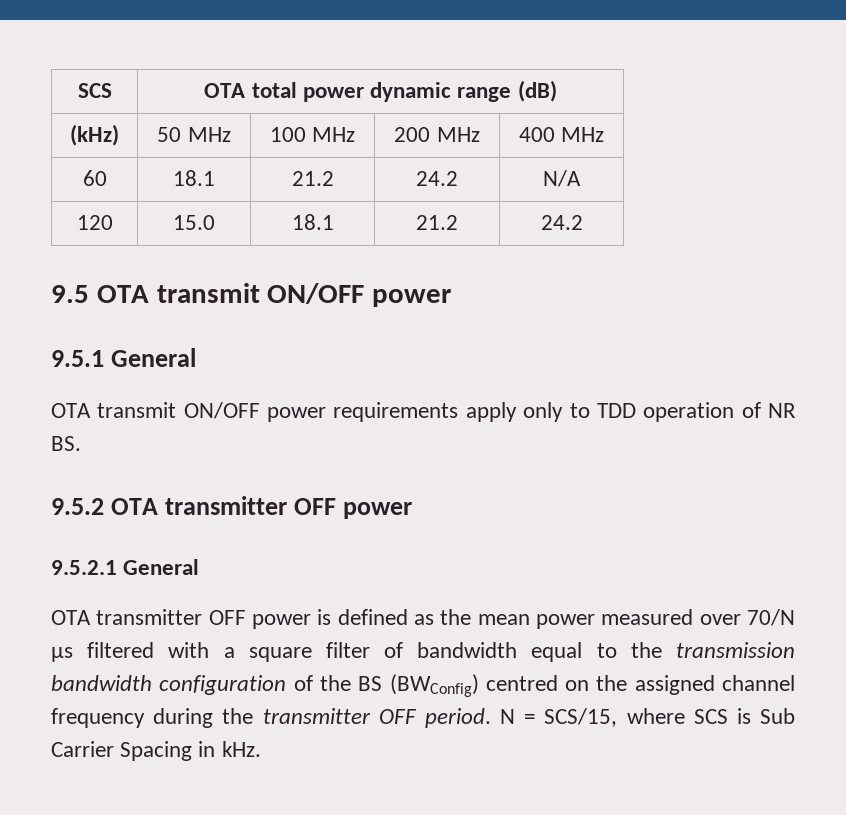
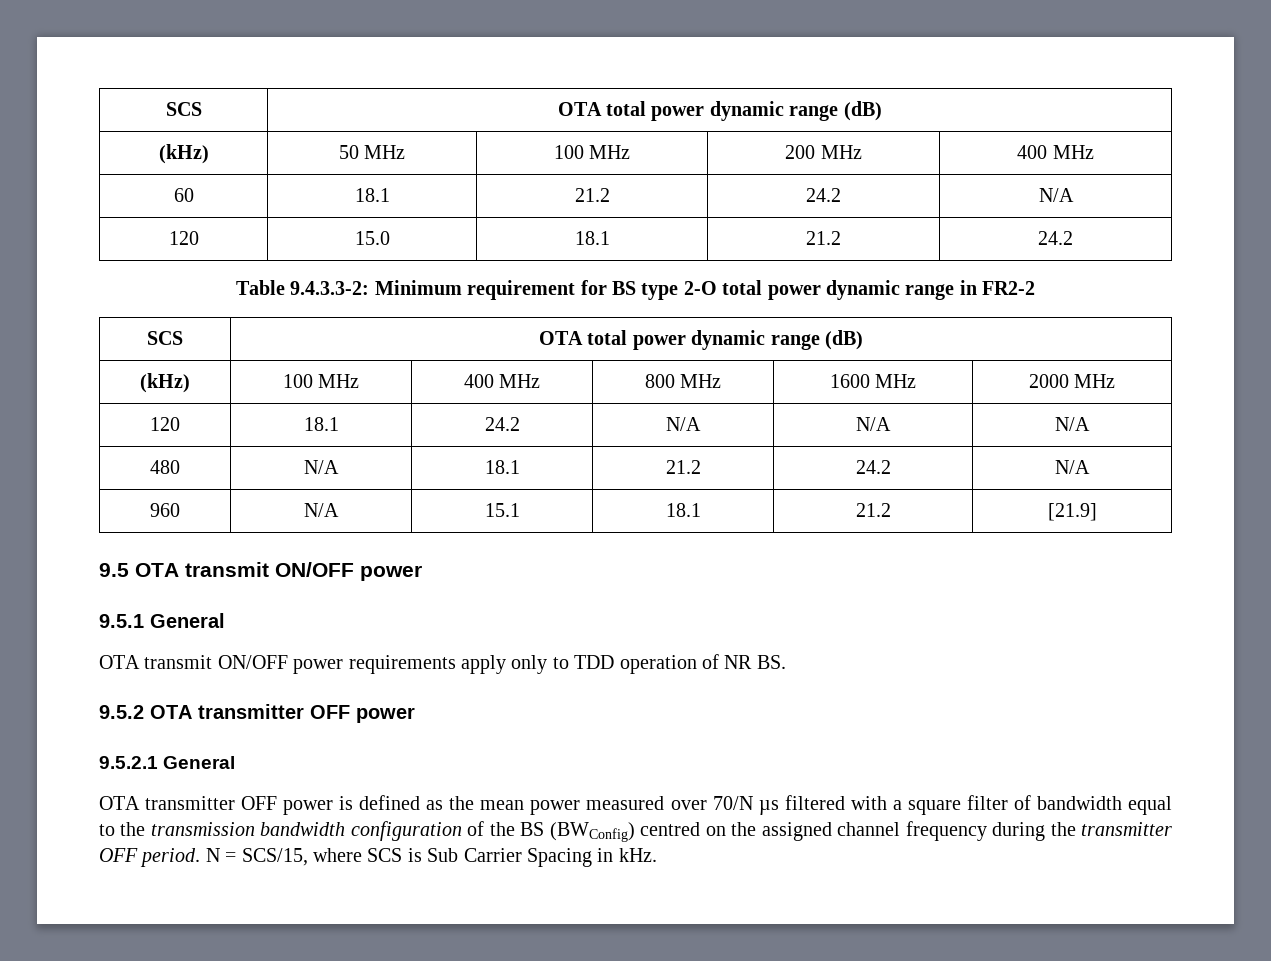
(583, 222) none -> [235,280,1036,300] [147,331,183,345] [539,330,863,350] [140,373,190,393] [282,374,360,388] [463,374,541,388] [644,374,722,388] [829,374,917,388] [1028,374,1116,388] [150,417,180,431] [303,417,339,431] [484,417,520,431] [666,417,701,431] [856,417,891,431] [1055,417,1090,431] [150,460,180,474] [304,460,339,474] [484,460,520,474] [665,460,701,474] [855,460,891,474] [1055,460,1090,474] [150,503,180,517] [304,503,339,517] [484,503,520,517] [665,503,701,517] [855,503,891,517] [1047,503,1097,521] // Table 9.4.3.3-2: Minimum requirement for BS type 2-O total power dynamic range in FR2-2 // SCS | OTA total power dynamic range (dB) // (kHz) | 100 MHz | 400 MHz | 800 MHz | 1600 MHz | 2000 MHz // 120 | 18.1 | 24.2 | N/A | N/A | N/A // 480 | N/A | 18.1 | 21.2 | 24.2 | N/A // 960 | N/A | 15.1 | 18.1 | 21.2 | [21.9]

